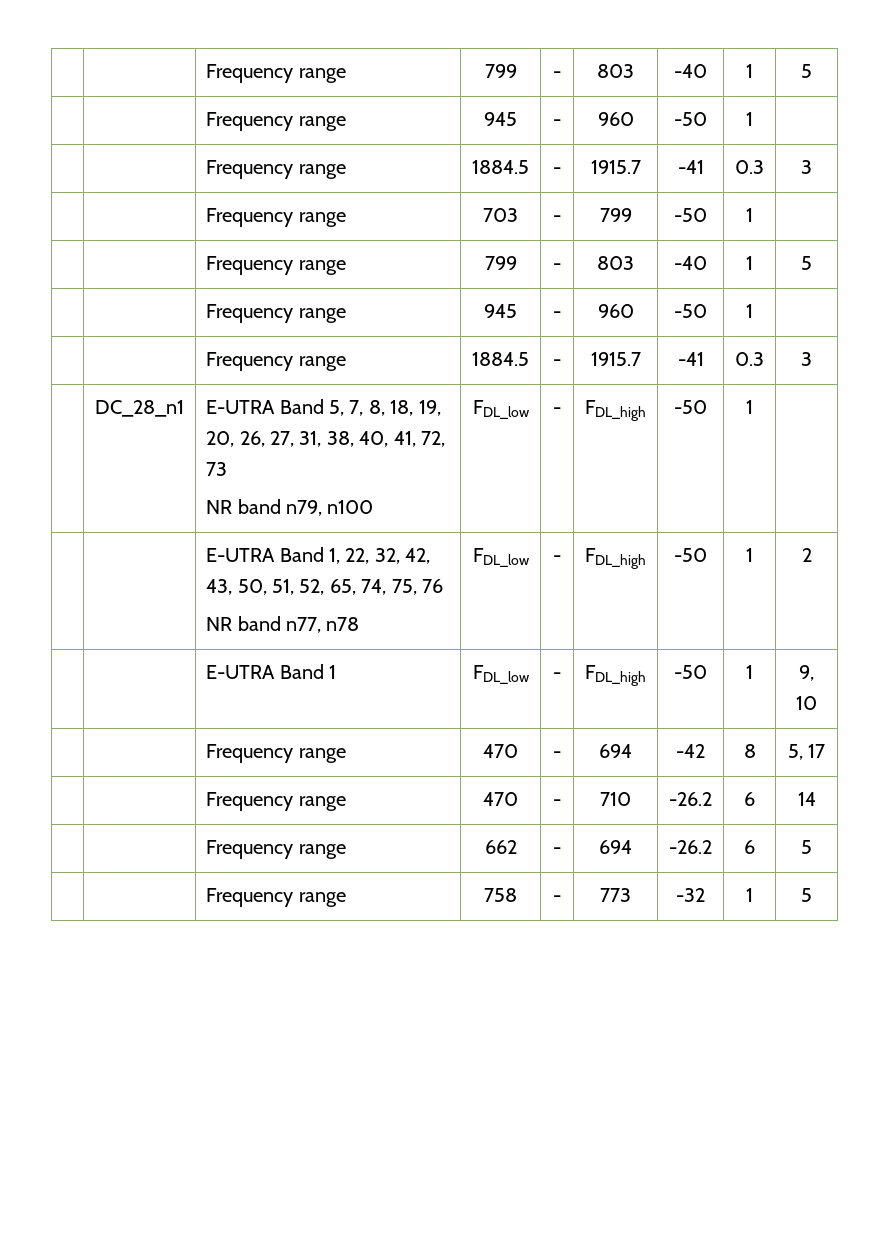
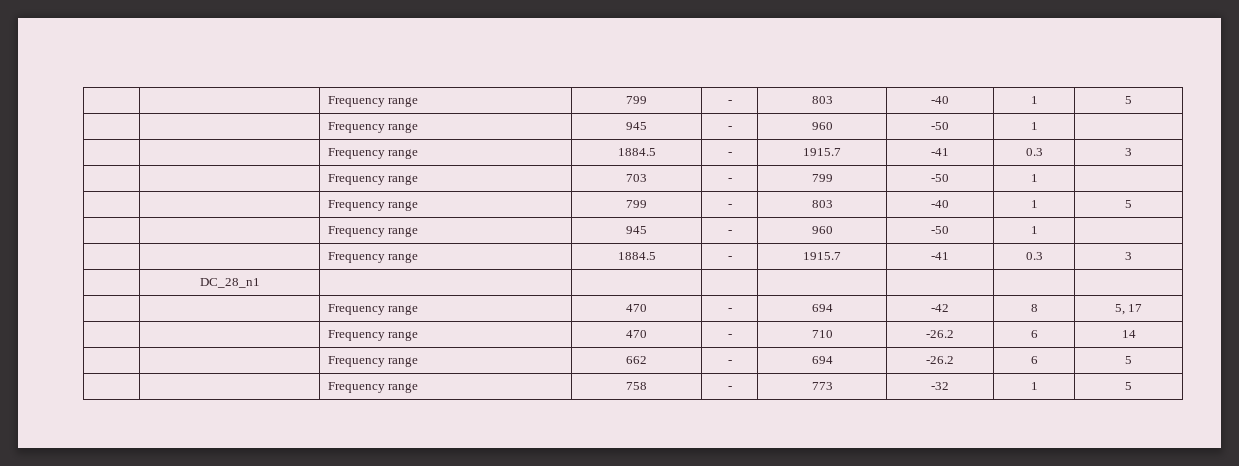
[206,399,441,416] [206,431,445,447] [206,462,228,476] [206,499,374,516] [472,400,529,419] [553,407,561,414] [585,400,646,421] [674,400,707,414] [746,400,753,414] [206,547,431,564] [206,579,443,595] [206,616,360,633] [472,548,529,567] [553,555,561,562] [585,548,646,569] [674,548,707,562] [746,548,753,562] [801,548,812,562] [206,664,336,679] [472,665,529,684] [553,672,561,679] [585,665,646,686] [674,665,707,679] [746,665,753,679] [799,665,814,681] [796,696,817,710] E-UTRA Band 5, 7, 8, 18, 19, 20, 26, 27, 31, 38, 40, 41, 72, 73 // NR band n79, n100 | FDL_low | - | FDL_high | -50 | 1 | // | | E-UTRA Band 1, 22, 32, 42, 43, 50, 51, 52, 65, 74, 75, 76 // NR band n77, n78 | FDL_low | - | FDL_high | -50 | 1 | 2 // | | E-UTRA Band 1 | FDL_low | - | FDL_high | -50 | 1 | 9, 10 -> (260, 283) | | | | | |

